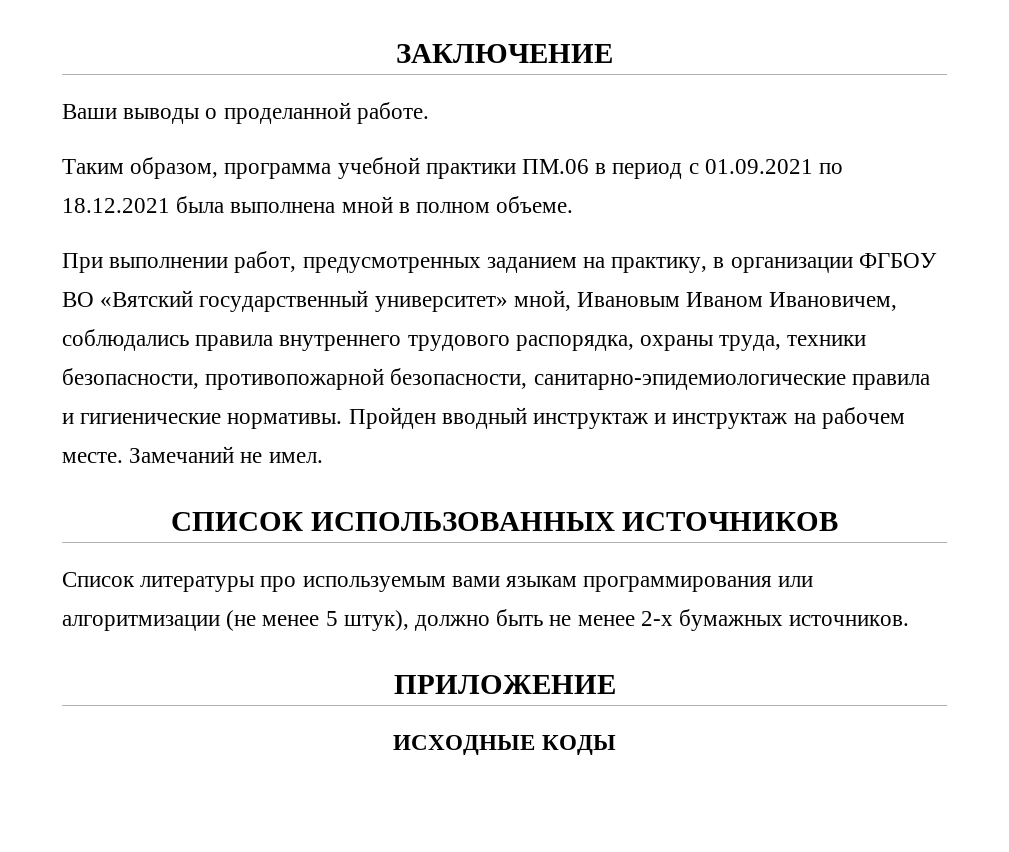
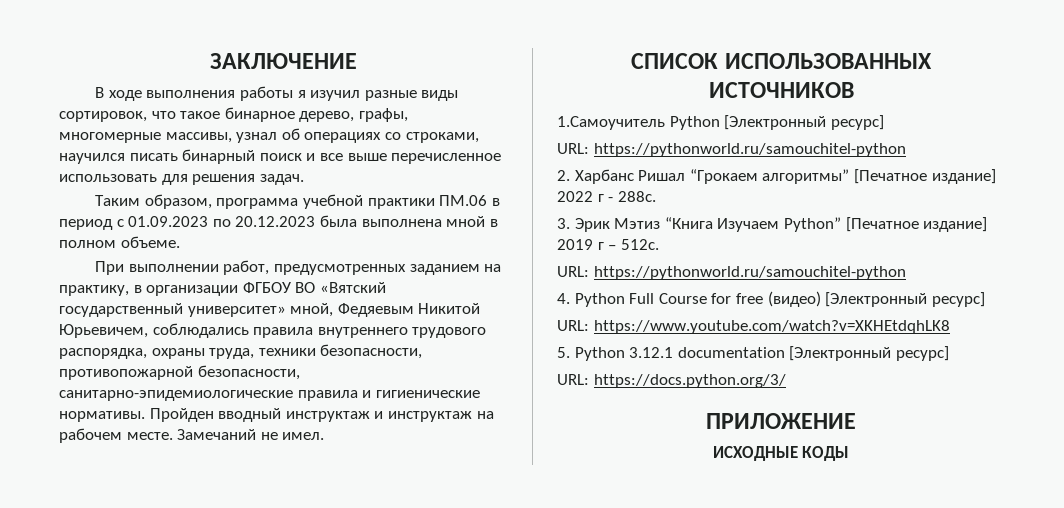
[62,102,429,124] Ваши выводы о проделанной работе. -> [95,86,459,101] [59,107,408,122] [59,128,479,143] [59,149,502,164] [59,174,304,185] В ходе выполнения работы я изучил разные виды сортировок, что такое бинарное дерево, графы, многомерные массивы, узнал об операциях со строками, научился писать бинарный поиск и все выше перечисленное использовать для решения задач.
[704,159,844,174] [62,198,170,213] 01.09.2021 по 18.12.2021 -> [128,216,316,227] 01.09.2023 по 20.12.2023
[577,292,898,311] Ивановым Иваном Ивановичем, -> [337,303,481,317] [59,324,148,338] Федяевым Никитой Юрьевичем,
[62,572,814,592] [62,609,910,631] Список литературы про используемым вами языкам программирования или алгоритмизации (не менее 5 штук), должно быть не менее 2-х бумажных источников. -> [557,115,884,130] [557,143,906,157] [557,169,996,184] [557,191,656,202] [557,217,988,232] [557,239,659,250] [557,266,906,280] [557,291,985,307] [557,320,950,334] [557,346,949,361] [557,374,786,388] 1.Самоучитель Python [Электронный ресурс] // URL: https://pythonworld.ru/samouchitel-python // 2. Харбанс Ришал “Грокаем алгоритмы” [Печатное издание] 2022 г - 288с. // 3. Эрик Мэтиз “Книга Изучаем Python” [Печатное издание] 2019 г – 512с. // URL: https://pythonworld.ru/samouchitel-python // 4. Python Full Course for free (видео) [Электронный ресурс] // URL: https://www.youtube.com/watch?v=XKHEtdqhLK8 // 5. Python 3.12.1 documentation [Электронный ресурс] // URL: https://docs.python.org/3/

